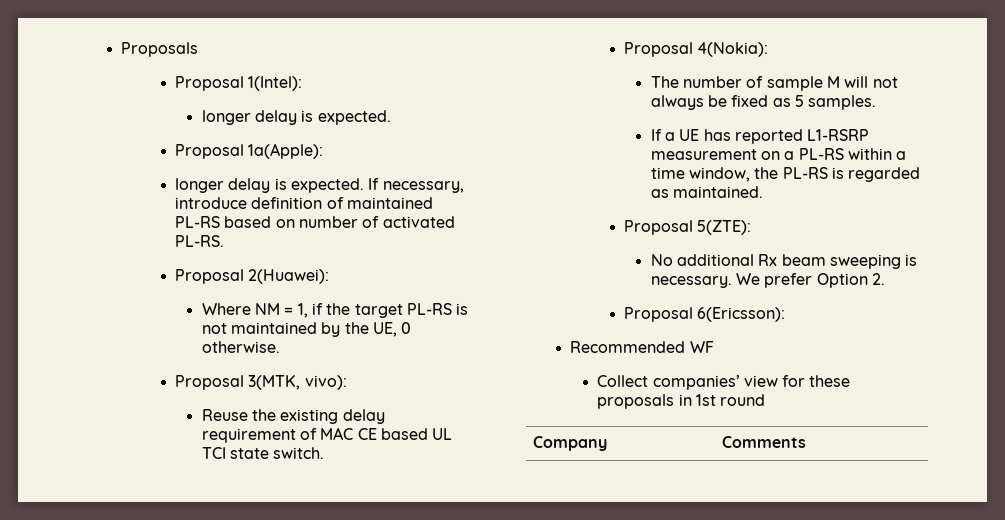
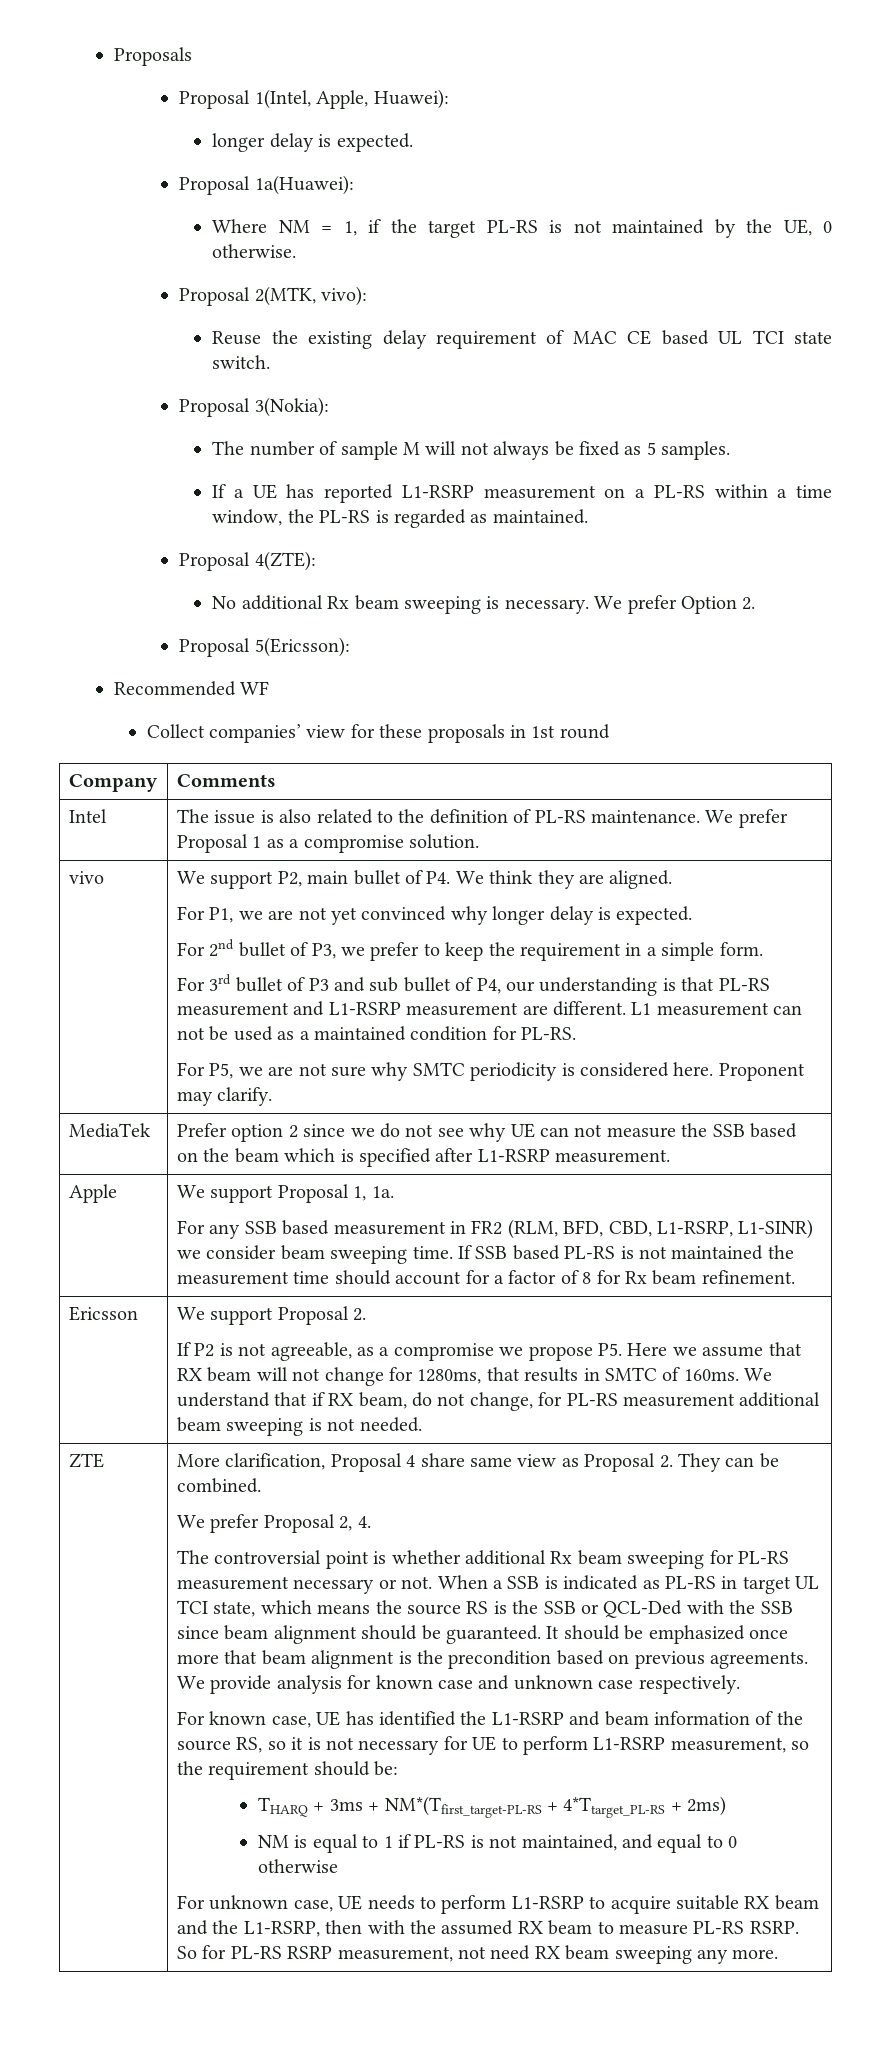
[248,76,303,91] 1(Intel): -> [254,89,449,109] 1(Intel, Apple, Huawei):
[248,143,324,159] [174,178,464,193] [174,197,433,209] [174,216,455,228] [174,235,224,247] [174,269,330,284] 1a(Apple): // longer delay is expected. If necessary, introduce definition of maintained PL-RS based on number of activated PL-RS. // Proposal 2(Huawei): -> [254,175,354,195] 1a(Huawei):
[248,375,301,390] 3(MTK, -> [254,286,316,306] 2(MTK,
[697,42,769,57] 4(Nokia): -> [254,397,329,417] 3(Nokia):
[697,220,752,235] 5(ZTE): -> [254,551,316,571] 4(ZTE):
[697,307,786,322] 6(Ericsson): -> [254,637,350,657] 5(Ericsson):
(806, 442) none -> [68,809,107,823] [176,809,788,828] [176,834,479,853] [68,871,104,884] [176,870,673,889] [176,906,693,925] [176,939,763,961] [176,974,770,996] [176,1001,803,1016] [176,1026,577,1041] [176,1062,805,1081] [176,1087,273,1106] [68,1123,151,1138] [176,1123,797,1142] [176,1148,671,1167] [68,1184,117,1203] [176,1184,394,1203] [176,1219,814,1239] [176,1245,794,1264] [176,1270,795,1285] [68,1306,138,1321] [176,1306,367,1325] [176,1342,802,1361] [176,1367,773,1386] [176,1392,821,1411] [176,1417,422,1436] [68,1453,104,1468] [176,1453,779,1472] [176,1478,261,1493] [176,1514,371,1533] [176,1550,789,1569] [176,1575,820,1594] [176,1600,793,1618] [176,1625,788,1644] [176,1650,808,1669] [176,1675,740,1694] [176,1711,803,1728] [176,1736,810,1755] [176,1761,399,1780] [258,1796,727,1818] [258,1834,738,1853] [258,1859,339,1873] [176,1895,819,1914] [176,1920,799,1937] [176,1945,779,1964] // Intel | The issue is also related to the definition of PL-RS maintenance. We prefer Proposal 1 as a compromise solution. // vivo | We support P2, main bullet of P4. We think they are aligned. // For P1, we are not yet convinced why longer delay is expected. // For 2nd bullet of P3, we prefer to keep the requirement in a simple form. // For 3rd bullet of P3 and sub bullet of P4, our understanding is that PL-RS measurement and L1-RSRP measurement are different. L1 measurement can not be used as a maintained condition for PL-RS. // For P5, we are not sure why SMTC periodicity is considered here. Proponent may clarify. // MediaTek | Prefer option 2 since we do not see why UE can not measure the SSB based on the beam which is specified after L1-RSRP measurement. // Apple | We support Proposal 1, 1a. // For any SSB based measurement in FR2 (RLM, BFD, CBD, L1-RSRP, L1-SINR) we consider beam sweeping time. If SSB based PL-RS is not maintained the measurement time should account for a factor of 8 for Rx beam refinement. // Ericsson | We support Proposal 2. // If P2 is not agreeable, as a compromise we propose P5. Here we assume that RX beam will not change for 1280ms, that results in SMTC of 160ms. We understand that if RX beam, do not change, for PL-RS measurement additional beam sweeping is not needed. // ZTE | More clarification, Proposal 4 share same view as Proposal 2. They can be combined. // We prefer Proposal 2, 4. // The controversial point is whether additional Rx beam sweeping for PL-RS measurement necessary or not. When a SSB is indicated as PL-RS in target UL TCI state, which means the source RS is the SSB or QCL-Ded with the SSB since beam alignment should be guaranteed. It should be emphasized once more that beam alignment is the precondition based on previous agreements. We provide analysis for known case and unknown case respectively. // For known case, UE has identified the L1-RSRP and beam information of the source RS, so it is not necessary for UE to perform L1-RSRP measurement, so the requirement should be: // THARQ + 3ms + NM*(Tfirst_target-PL-RS + 4*Ttarget_PL-RS + 2ms) // NM is equal to 1 if PL-RS is not maintained, and equal to 0 otherwise // For unknown case, UE needs to perform L1-RSRP to acquire suitable RX beam and the L1-RSRP, then with the assumed RX beam to measure PL-RS RSRP. So for PL-RS RSRP measurement, not need RX beam sweeping any more.

